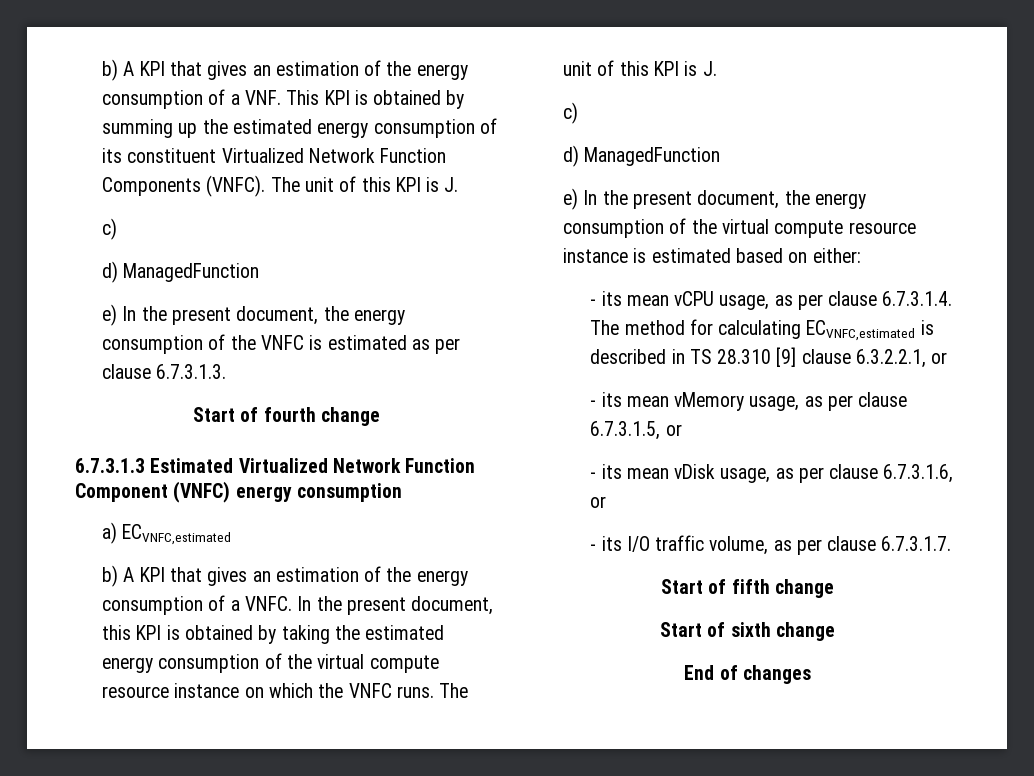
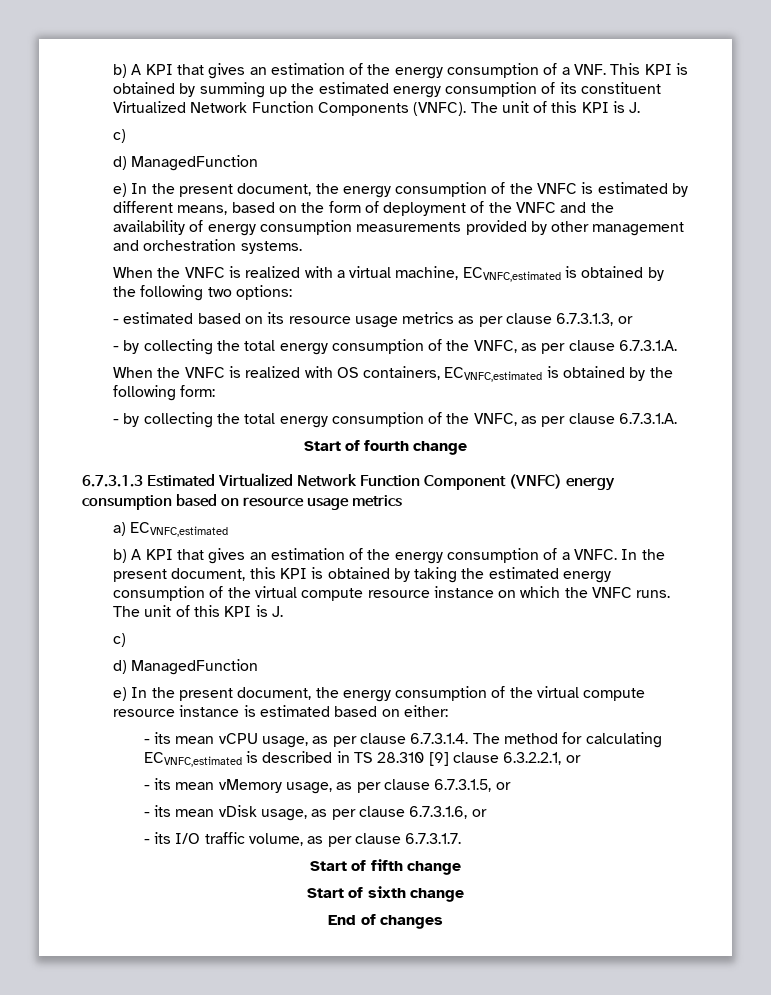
[411,338,461,354] [102,364,227,379] as per clause 6.7.3.1.3. -> [672,183,689,197] [112,201,614,216] [112,220,685,236] [112,239,302,254] [112,266,664,282] [112,285,292,301] [112,312,633,328] [112,339,678,355] [112,366,673,382] [112,385,216,401] [112,412,678,428] by different means, based on the form of deployment of the VNFC and the availability of energy consumption measurements provided by other management and orchestration systems. // When the VNFC is realized with a virtual machine, ECVNFC,estimated is obtained by the following two options: // - estimated based on its resource usage metrics as per clause 6.7.3.1.3, or // - by collecting the total energy consumption of the VNFC, as per clause 6.7.3.1.A. // When the VNFC is realized with OS containers, ECVNFC,estimated is obtained by the following form: // - by collecting the total energy consumption of the VNFC, as per clause 6.7.3.1.A.
(402, 492) none -> [176,494,403,510] based on resource usage metrics

